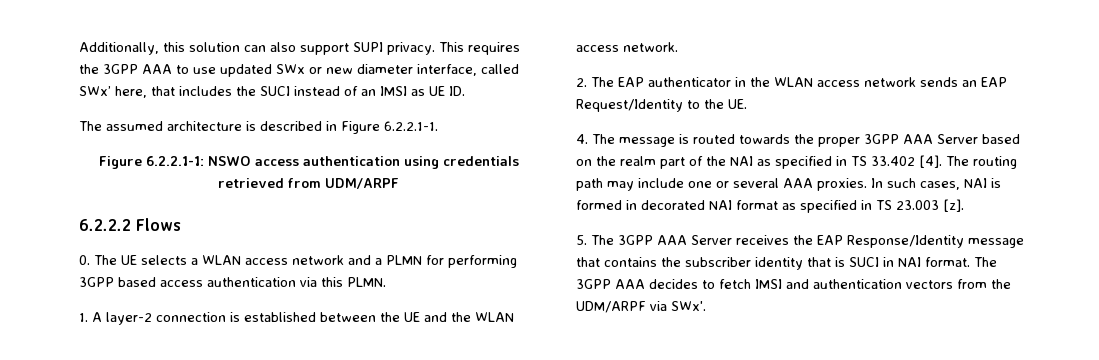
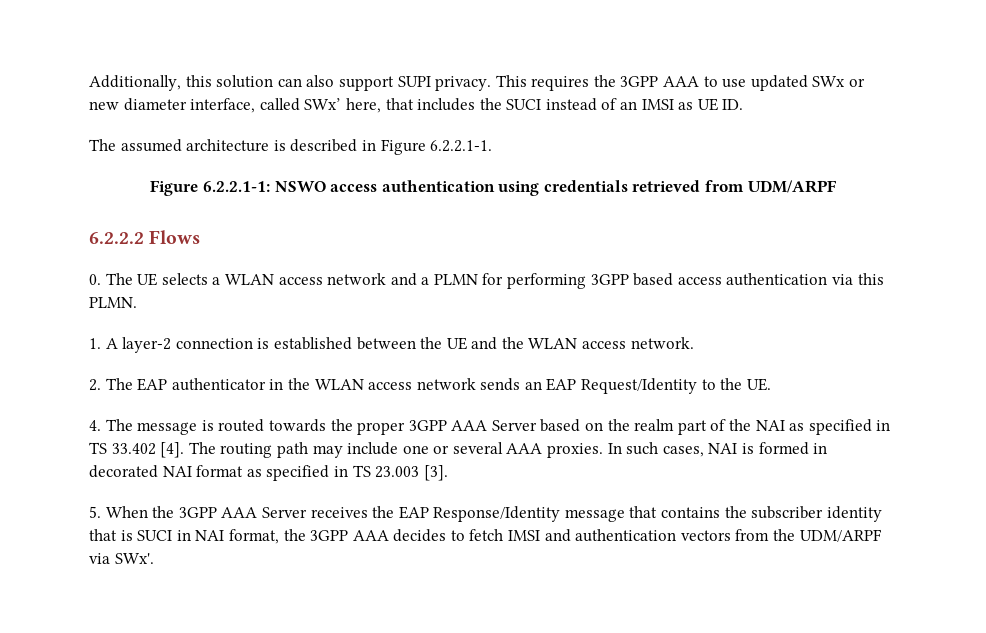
[943,199,964,212] [z]. -> [423,465,448,481] [3].
[591,235,614,245] The -> [105,506,175,518] When the
[925,257,997,267] format. The -> [228,529,306,544] format, the

